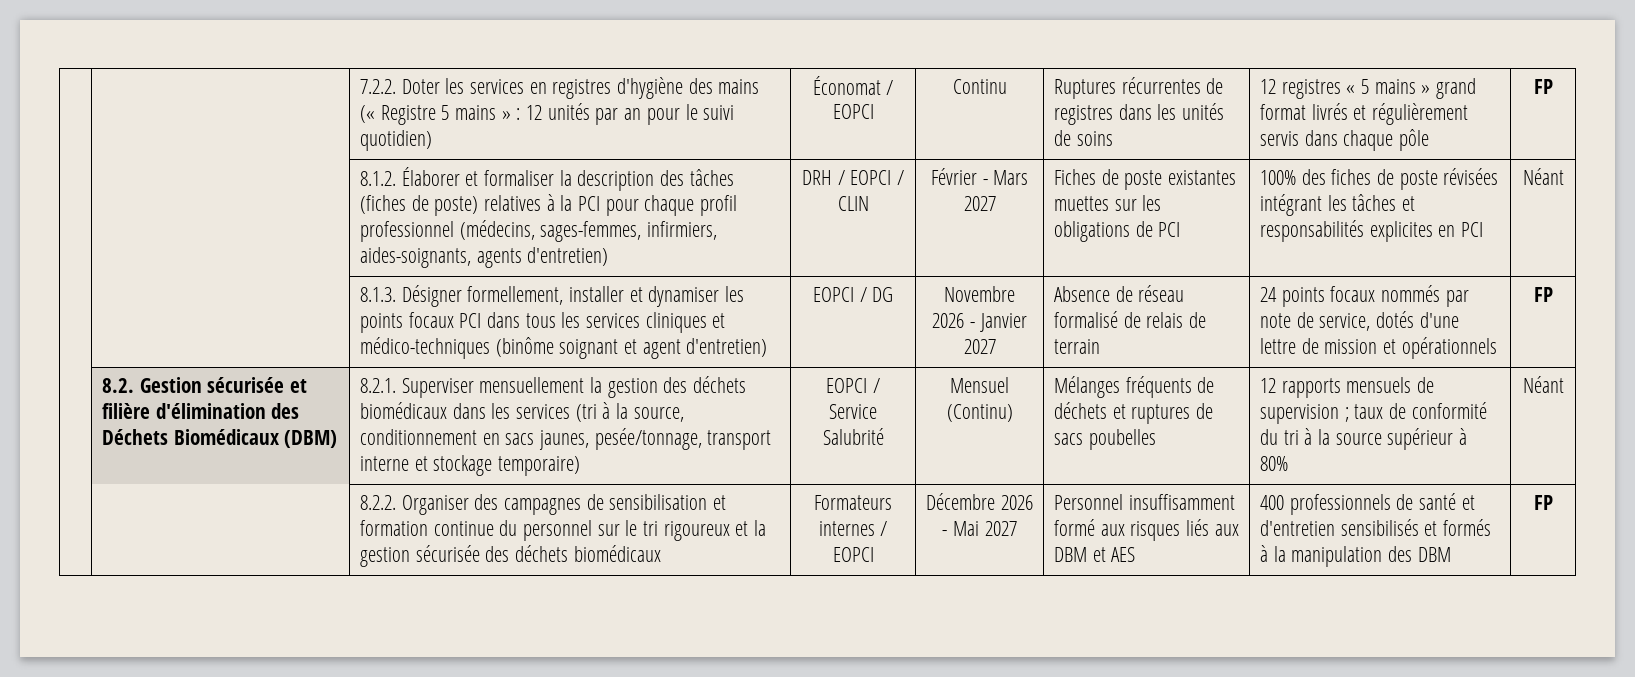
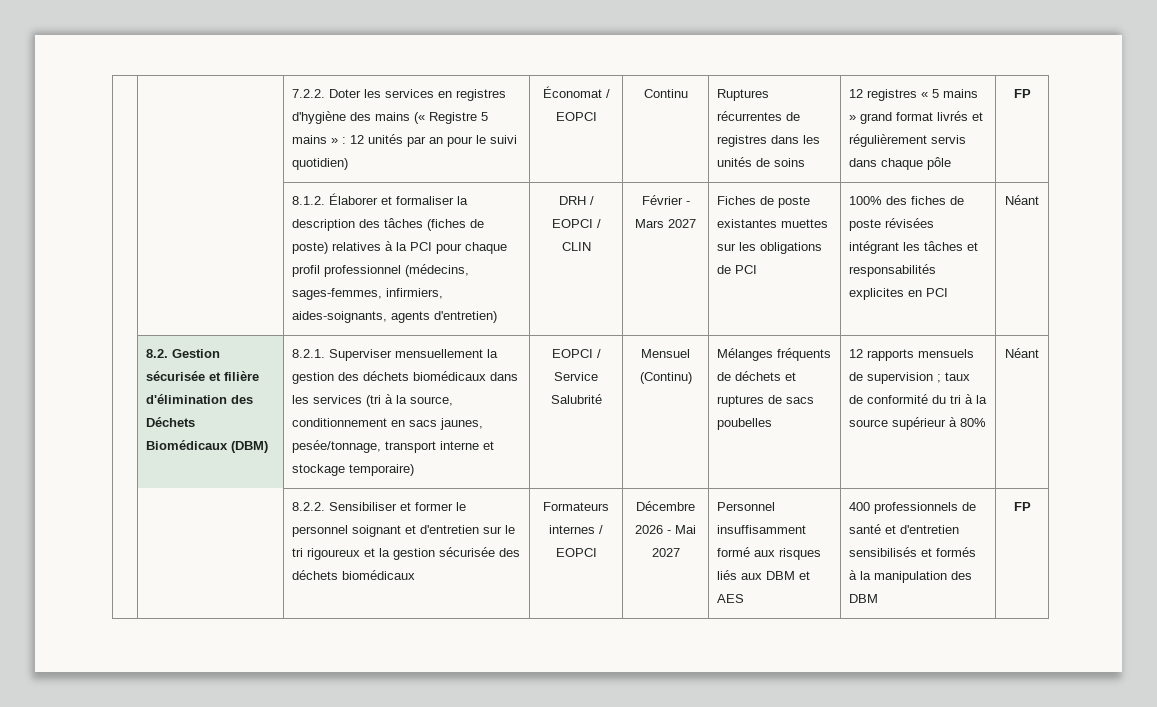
[360,285,745,307] [360,312,726,333] [360,337,768,359] [812,287,894,302] [944,286,1015,302] [932,313,1027,332] [963,339,996,354] [1054,285,1185,302] [1054,311,1207,328] [1054,339,1101,354] [1260,285,1469,307] [1260,311,1459,331] [1260,337,1497,359] [1533,287,1553,302] // | | 8.1.3. Désigner formellement, installer et dynamiser les points focaux PCI dans tous les services cliniques et médico-techniques (binôme soignant et agent d'entretien) | EOPCI / DG | Novembre 2026 - Janvier 2027 | Absence de réseau formalisé de relais de terrain | 24 points focaux nommés par note de service, dotés d'une lettre de mission et opérationnels | FP -> (1039, 200) none
[401,494,727,515] [360,520,593,541] Organiser des campagnes de sensibilisation et formation continue du personnel -> [329,502,467,511] [292,525,480,537] Sensibiliser et former le personnel soignant et d'entretien

